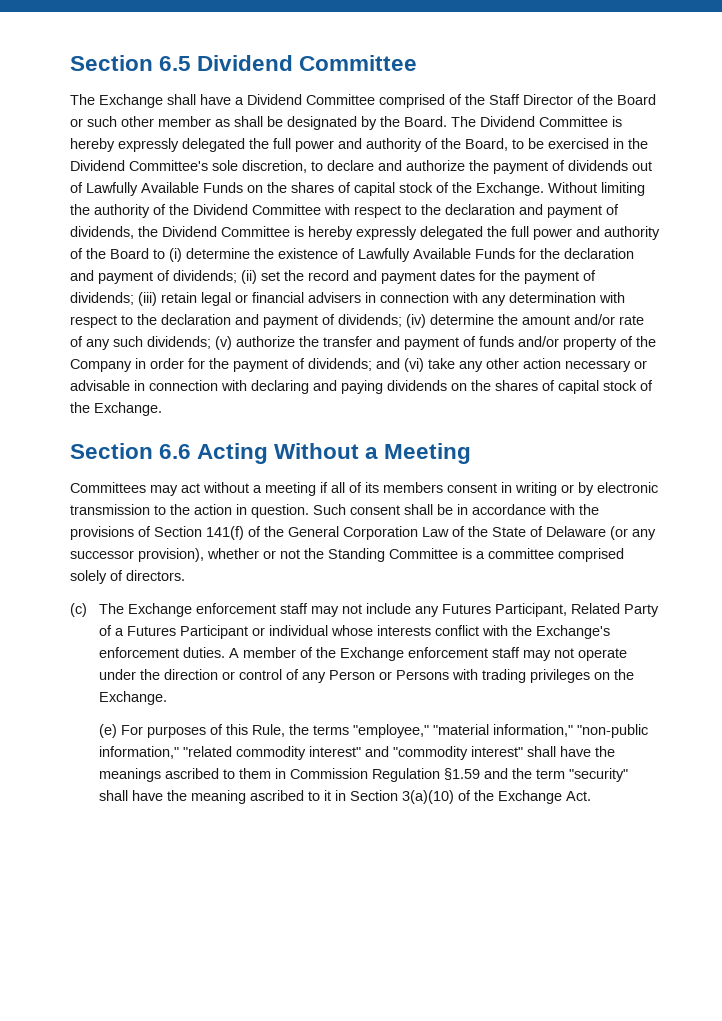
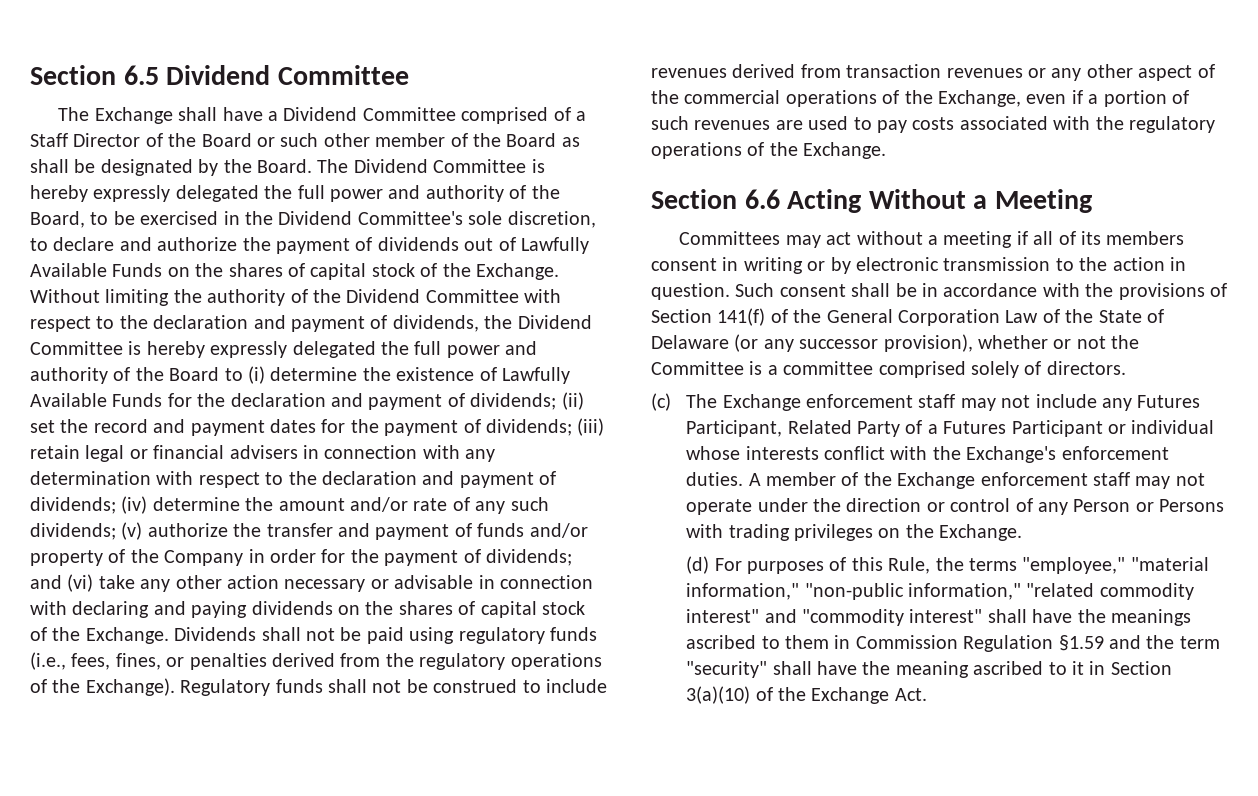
[465,94,485,105] the -> [576,111,587,121] a
(211, 121) none -> [450,133,557,147] of the Board
(162, 409) none -> [174,627,597,644] [30,652,602,670] [30,678,607,696] [651,64,1215,81] [651,90,1189,107] [651,116,1215,133] [651,142,887,159] Dividends shall not be paid using regulatory funds (i.e., fees, fines, or penalties derived from the regulatory operations of the Exchange). Regulatory funds shall not be construed to include revenues derived from transaction revenues or any other aspect of the commercial operations of the Exchange, even if a portion of such revenues are used to pay costs associated with the regulatory operations of the Exchange.
[328,548,385,562] Standing -> (1140, 342) none
[98,724,117,738] (e) -> [686,556,710,574] (d)

